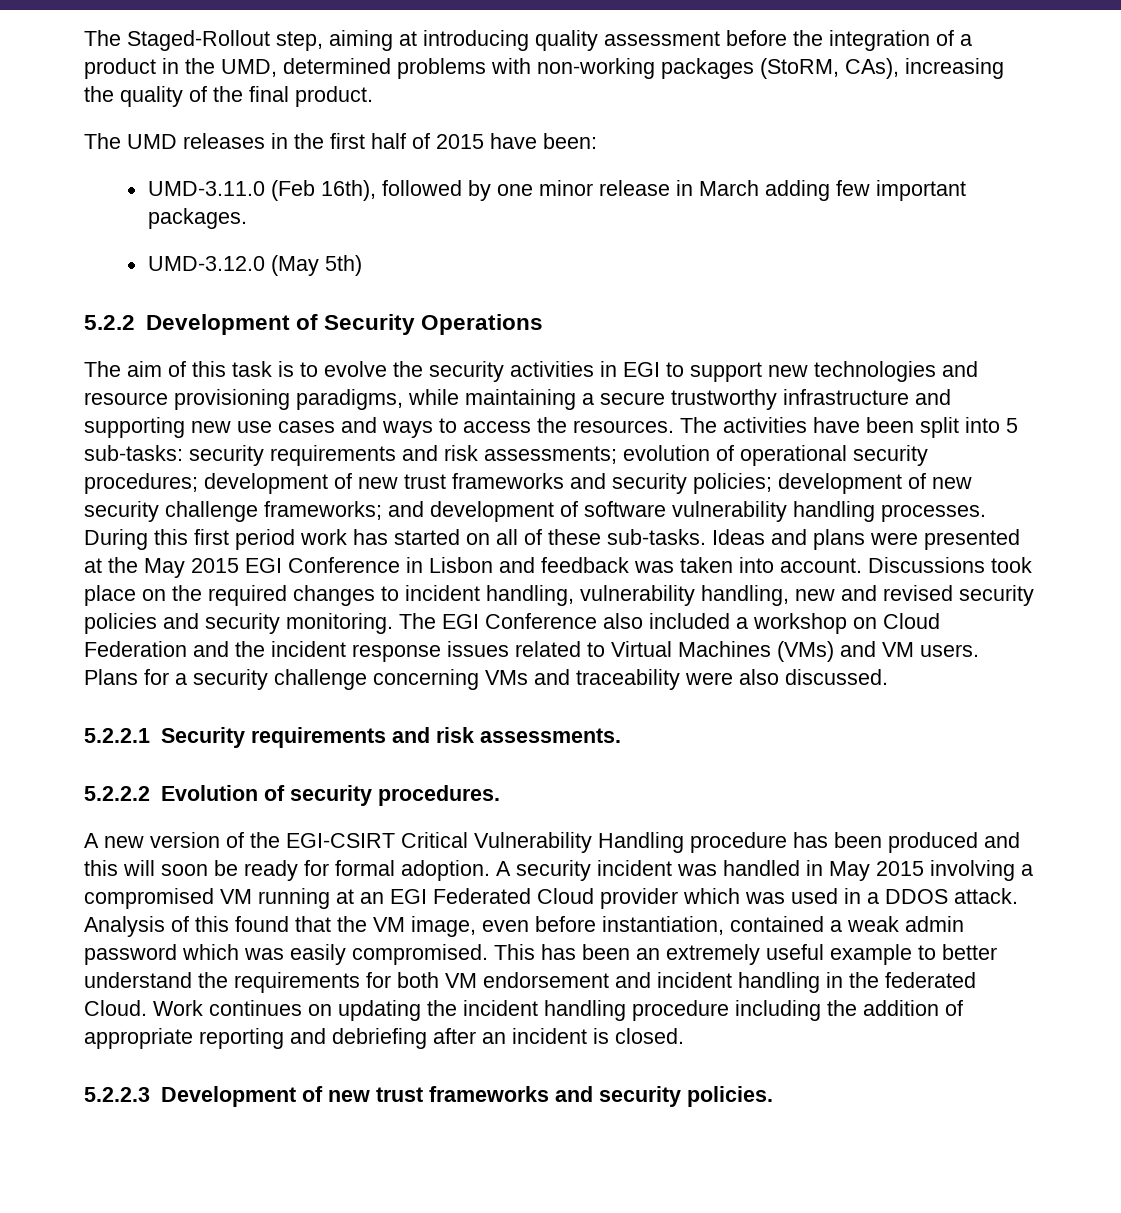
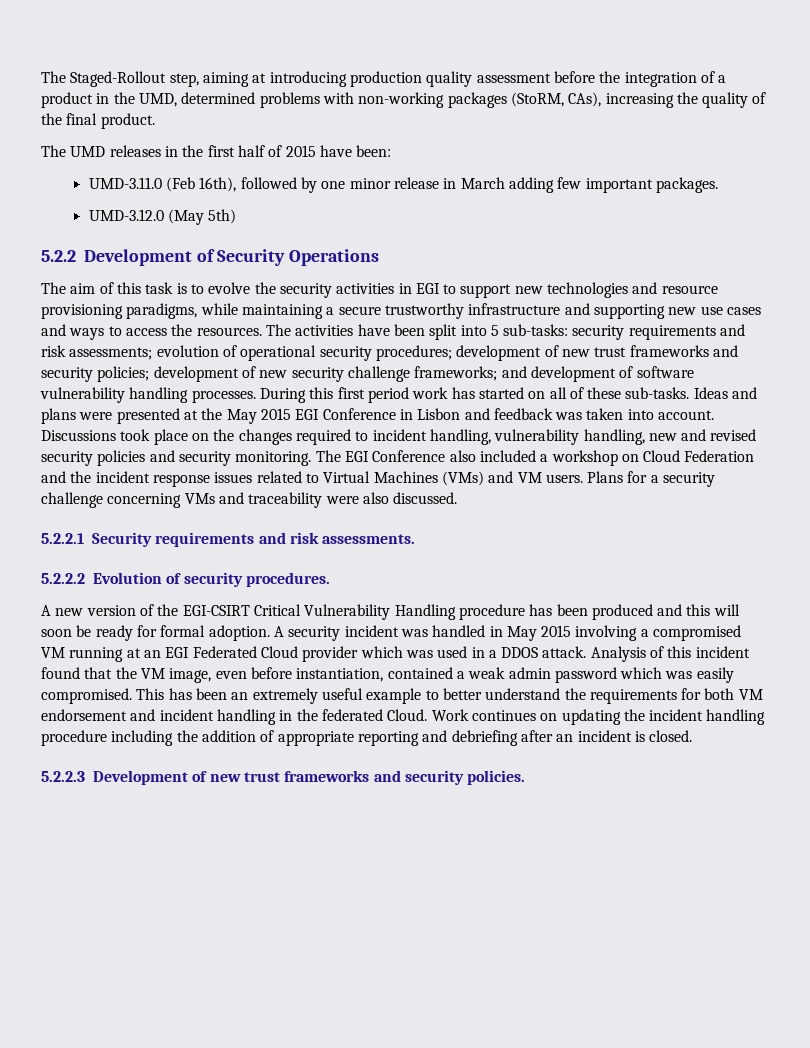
(529, 40) none -> [349,71,422,87] production
[208,585,375,606] required changes -> [238,429,351,445] changes required
(229, 924) none -> [695,646,750,658] incident

